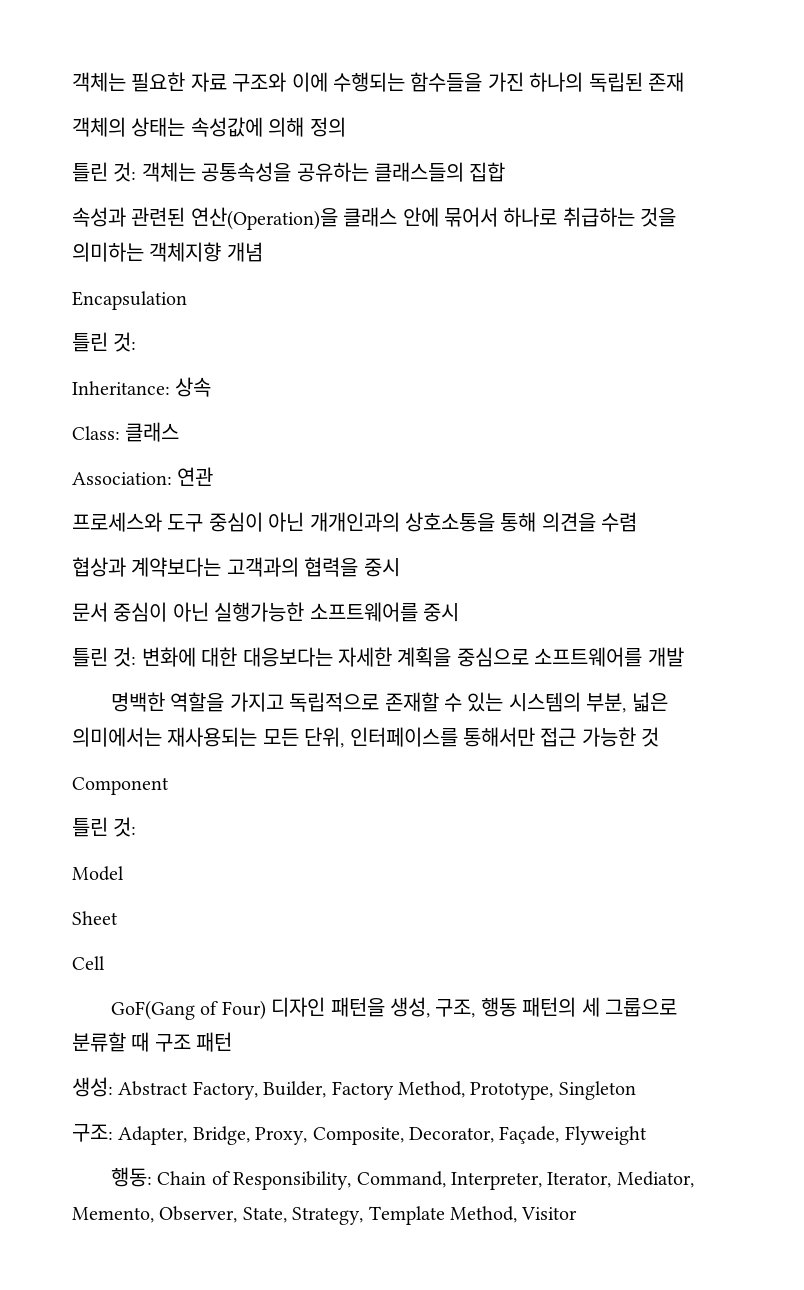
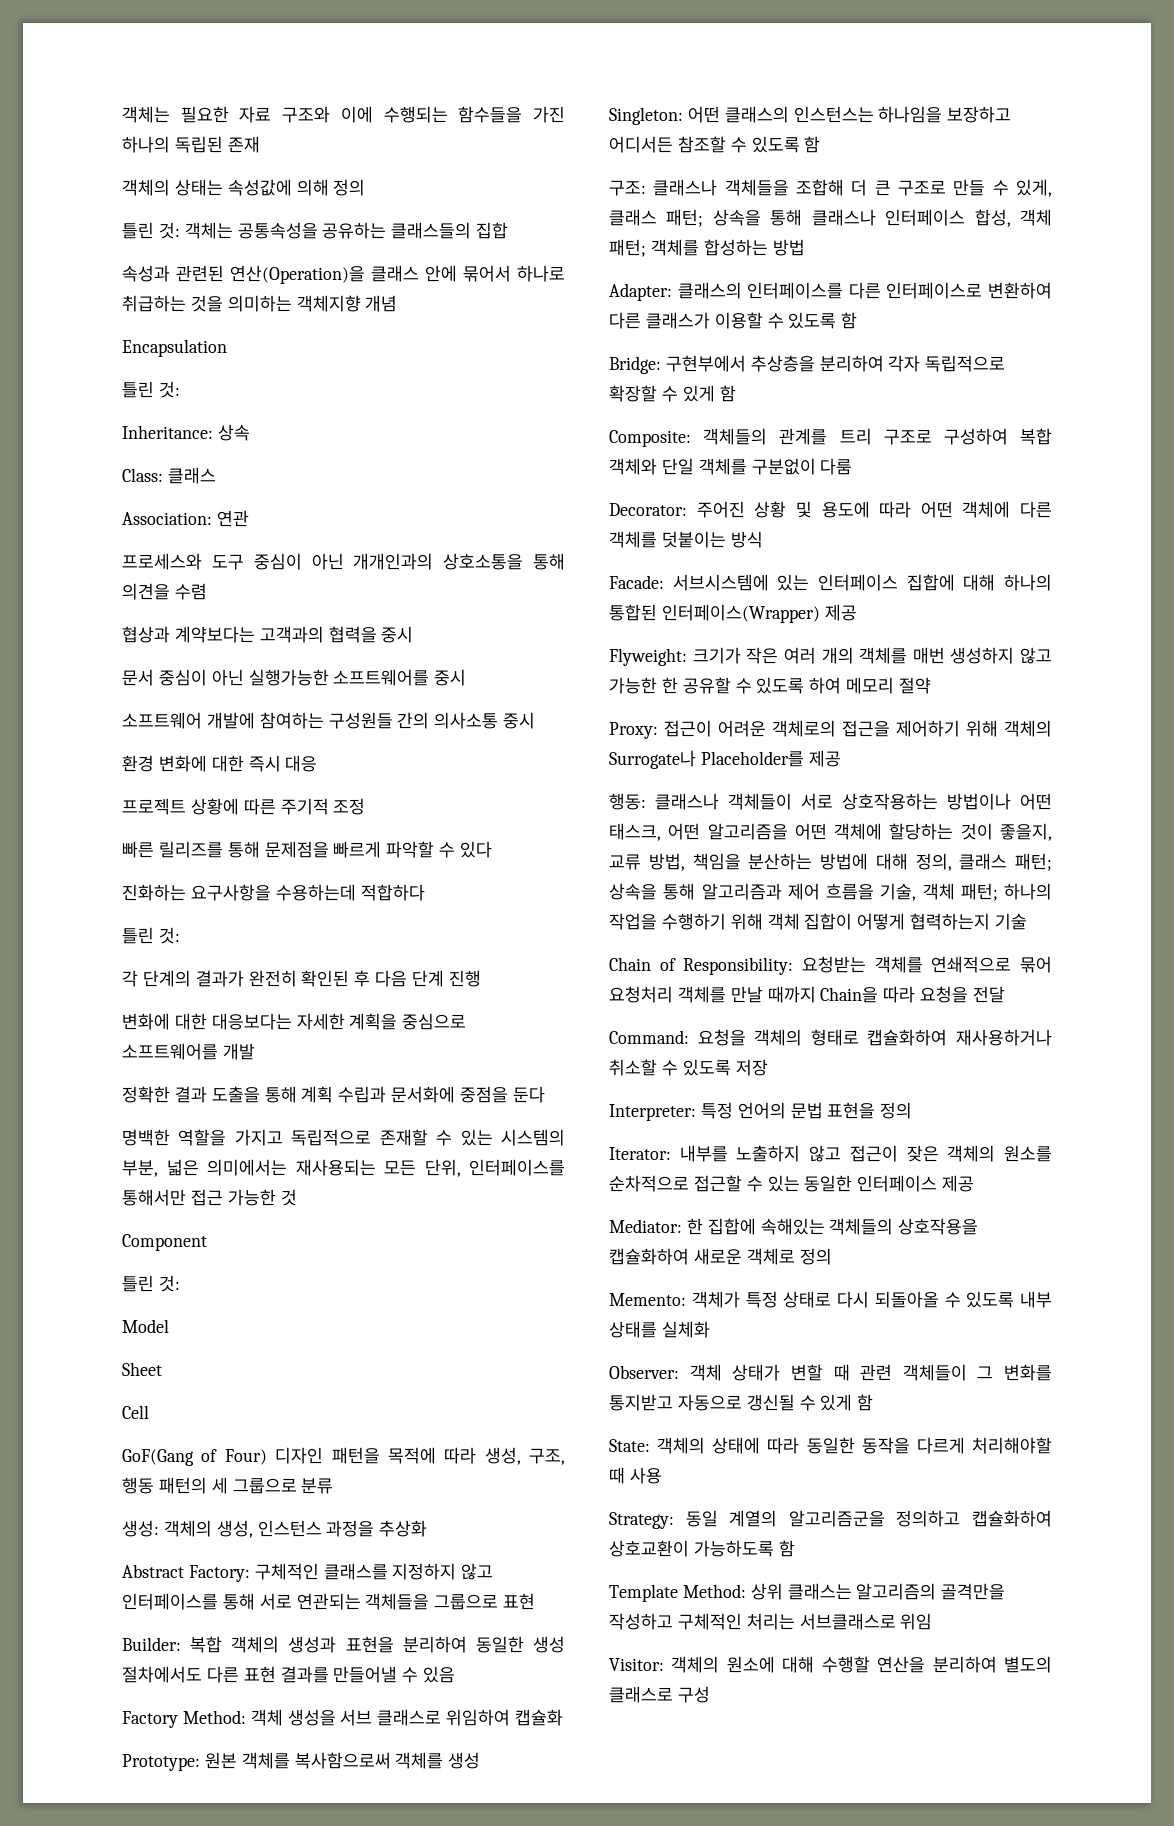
[72,647,137,667] 틀린 것: -> [122,712,536,729] [122,755,318,772] [122,798,366,815] [122,841,493,858] [122,884,425,901] [122,927,180,944] [122,970,481,987] 소프트웨어 개발에 참여하는 구성원들 간의 의사소통 중시 // 환경 변화에 대한 즉시 대응 // 프로젝트 상황에 따른 주기적 조정 // 빠른 릴리즈를 통해 문제점을 빠르게 파악할 수 있다 // 진화하는 요구사항을 수용하는데 적합하다 // 틀린 것: // 각 단계의 결과가 완전히 확인된 후 다음 단계 진행 //
(684, 657) none -> [122,1086,545,1103] // 정확한 결과 도출을 통해 계획 수립과 문서화에 중점을 둔다
(385, 1007) none -> [387,1447,477,1464] 목적에 따라
[72,1032,233,1052] [72,1077,636,1100] [72,1124,647,1145] [110,1167,694,1190] [72,1206,578,1225] 분류할 때 구조 패턴 // 생성: Abstract Factory, Builder, Factory Method, Prototype, Singleton // 구조: Adapter, Bridge, Proxy, Composite, Decorator, Façade, Flyweight // 행동: Chain of Responsibility, Command, Interpreter, Iterator, Mediator, Memento, Observer, State, Strategy, Template Method, Visitor -> [301,1478,334,1494] [122,1520,428,1538] [122,1563,494,1582] [122,1593,536,1610] [122,1636,565,1653] [122,1666,456,1683] [122,1709,564,1728] [122,1752,481,1771] [609,106,1012,125] [609,136,821,153] [609,179,1052,197] [609,209,1052,227] [609,239,805,257] [609,282,1052,301] [609,312,858,329] [609,355,1006,374] [609,385,736,402] [609,428,1052,447] [609,458,853,475] [609,501,1052,518] [609,531,763,548] [609,574,1052,591] [609,604,857,623] [609,647,1052,666] [609,677,932,694] [609,720,1052,739] [609,750,841,769] [609,793,1052,810] [609,823,1052,841] [609,853,1052,871] [609,883,1052,901] [609,913,1028,930] [609,956,1052,975] [609,986,1006,1003] [609,1029,1052,1046] [609,1059,768,1076] [609,1102,913,1121] [609,1145,1052,1162] [609,1175,975,1192] [609,1218,979,1235] [609,1248,832,1265] [609,1291,1052,1308] [609,1321,710,1338] [609,1364,1052,1381] [609,1394,874,1411] [609,1437,1052,1454] [609,1467,662,1484] [609,1510,1052,1529] [609,1540,795,1557] [609,1583,1006,1602] [609,1613,933,1630] [609,1656,1052,1673] [609,1686,710,1703] 분류 // 생성: 객체의 생성, 인스턴스 과정을 추상화 // Abstract Factory: 구체적인 클래스를 지정하지 않고 인터페이스를 통해 서로 연관되는 객체들을 그룹으로 표현 // Builder: 복합 객체의 생성과 표현을 분리하여 동일한 생성 절차에서도 다른 표현 결과를 만들어낼 수 있음 // Factory Method: 객체 생성을 서브 클래스로 위임하여 캡슐화 // Prototype: 원본 객체를 복사함으로써 객체를 생성 // Singleton: 어떤 클래스의 인스턴스는 하나임을 보장하고 어디서든 참조할 수 있도록 함 // 구조: 클래스나 객체들을 조합해 더 큰 구조로 만들 수 있게, 클래스 패턴; 상속을 통해 클래스나 인터페이스 합성, 객체 패턴; 객체를 합성하는 방법 // Adapter: 클래스의 인터페이스를 다른 인터페이스로 변환하여 다른 클래스가 이용할 수 있도록 함 // Bridge: 구현부에서 추상층을 분리하여 각자 독립적으로 확장할 수 있게 함 // Composite: 객체들의 관계를 트리 구조로 구성하여 복합 객체와 단일 객체를 구분없이 다룸 // Decorator: 주어진 상황 및 용도에 따라 어떤 객체에 다른 객체를 덧붙이는 방식 // Facade: 서브시스템에 있는 인터페이스 집합에 대해 하나의 통합된 인터페이스(Wrapper) 제공 // Flyweight: 크기가 작은 여러 개의 객체를 매번 생성하지 않고 가능한 한 공유할 수 있도록 하여 메모리 절약 // Proxy: 접근이 어려운 객체로의 접근을 제어하기 위해 객체의 Surrogate나 Placeholder를 제공 // 행동: 클래스나 객체들이 서로 상호작용하는 방법이나 어떤 태스크, 어떤 알고리즘을 어떤 객체에 할당하는 것이 좋을지, 교류 방법, 책임을 분산하는 방법에 대해 정의, 클래스 패턴; 상속을 통해 알고리즘과 제어 흐름을 기술, 객체 패턴; 하나의 작업을 수행하기 위해 객체 집합이 어떻게 협력하는지 기술 // Chain of Responsibility: 요청받는 객체를 연쇄적으로 묶어 요청처리 객체를 만날 때까지 Chain을 따라 요청을 전달 // Command: 요청을 객체의 형태로 캡슐화하여 재사용하거나 취소할 수 있도록 저장 // Interpreter: 특정 언어의 문법 표현을 정의 // Iterator: 내부를 노출하지 않고 접근이 잦은 객체의 원소를 순차적으로 접근할 수 있는 동일한 인터페이스 제공 // Mediator: 한 집합에 속해있는 객체들의 상호작용을 캡슐화하여 새로운 객체로 정의 // Memento: 객체가 특정 상태로 다시 되돌아올 수 있도록 내부 상태를 실체화 // Observer: 객체 상태가 변할 때 관련 객체들이 그 변화를 통지받고 자동으로 갱신될 수 있게 함 // State: 객체의 상태에 따라 동일한 동작을 다르게 처리해야할 때 사용 // Strategy: 동일 계열의 알고리즘군을 정의하고 캡슐화하여 상호교환이 가능하도록 함 // Template Method: 상위 클래스는 알고리즘의 골격만을 작성하고 구체적인 처리는 서브클래스로 위임 // Visitor: 객체의 원소에 대해 수행할 연산을 분리하여 별도의 클래스로 구성

